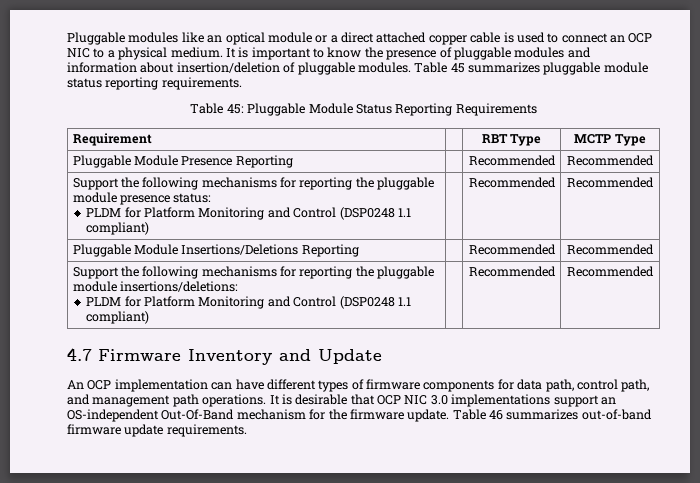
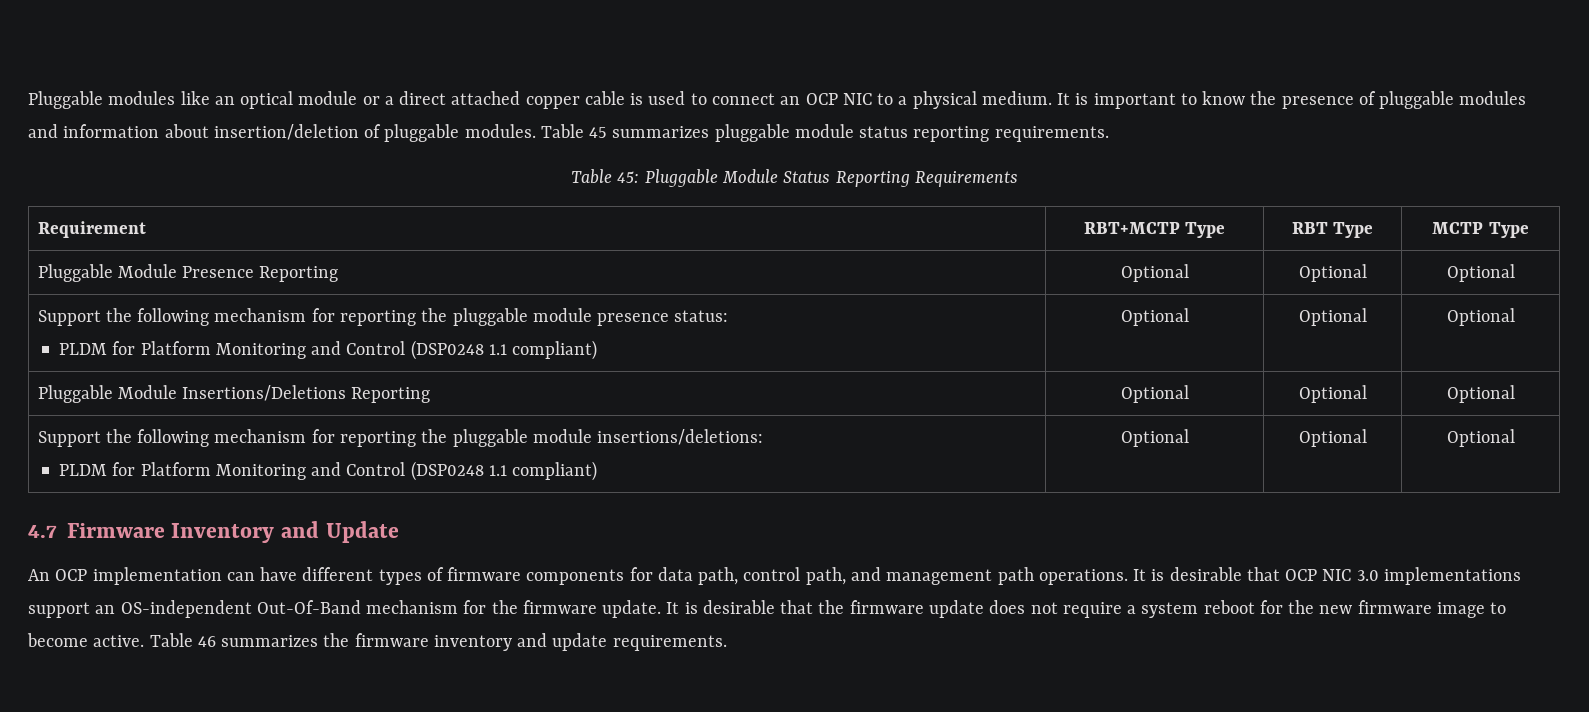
(152, 139) none -> [1083,222,1226,238] RBT+MCTP Type
[468,155,556,166] [567,155,654,166] [72,177,277,190] | Recommended | Recommended // Support the following mechanisms -> [1120,264,1189,282] [1298,264,1367,282] [1446,264,1515,282] [37,308,307,326] Optional | Optional | Optional // Support the following mechanism
[468,177,556,188] [567,177,654,188] | Recommended | Recommended -> [1120,308,1189,326] [1298,308,1367,326] [1446,308,1515,326] Optional | Optional | Optional
[468,244,556,255] [567,244,654,255] [72,266,277,279] | Recommended | Recommended // Support the following mechanisms -> [1120,385,1189,403] [1298,385,1367,403] [1446,385,1515,403] [37,429,307,447] Optional | Optional | Optional // Support the following mechanism
[468,266,556,277] [567,266,654,277] | Recommended | Recommended -> [1120,429,1189,447] [1298,429,1367,447] [1446,429,1515,447] Optional | Optional | Optional
[452,409,652,420] [67,424,121,435] Table 46 summarizes out-of-band firmware -> [666,600,1507,618] [27,633,548,651] It is desirable that the firmware update does not require a system reboot for the new firmware image to become active. Table 46 summarizes the firmware inventory and

